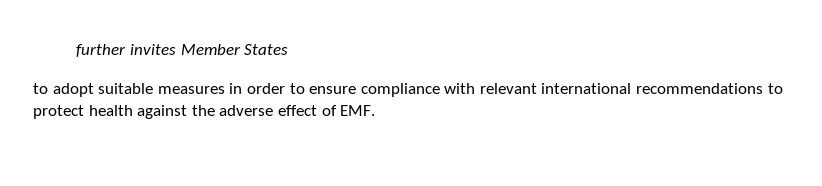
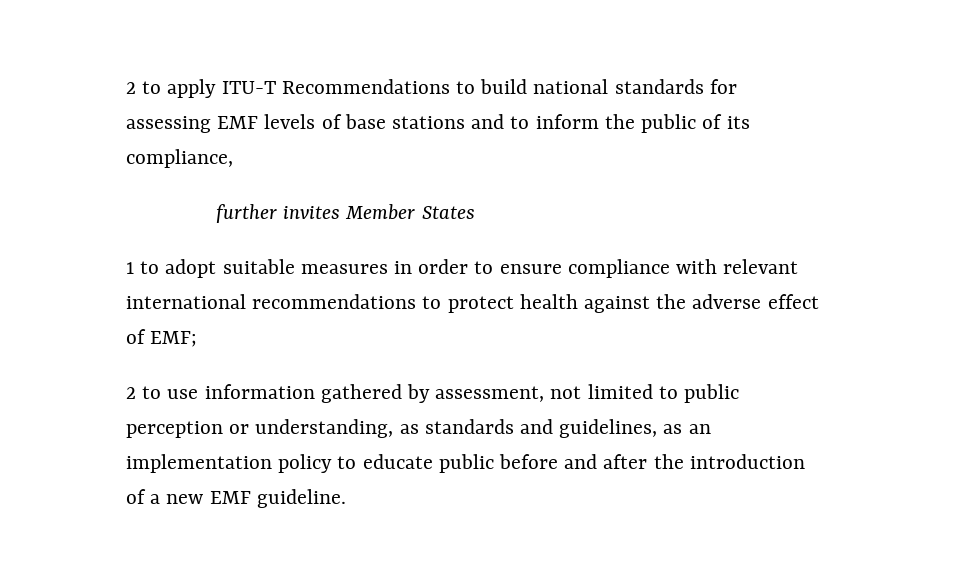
(76, 50) none -> [126,79,737,98] [126,114,750,133] [126,149,233,168] 2 to apply ITU-T Recommendations to build national standards for assessing EMF levels of base stations and to inform the public of its compliance, //
(289, 49) none -> [126,262,134,274] 1
[340,105,376,116] EMF. -> [150,331,198,347] [126,384,740,403] [126,419,711,438] [126,454,805,473] [126,489,346,508] EMF; // 2 to use information gathered by assessment, not limited to public perception or understanding, as standards and guidelines, as an implementation policy to educate public before and after the introduction of a new EMF guideline.

